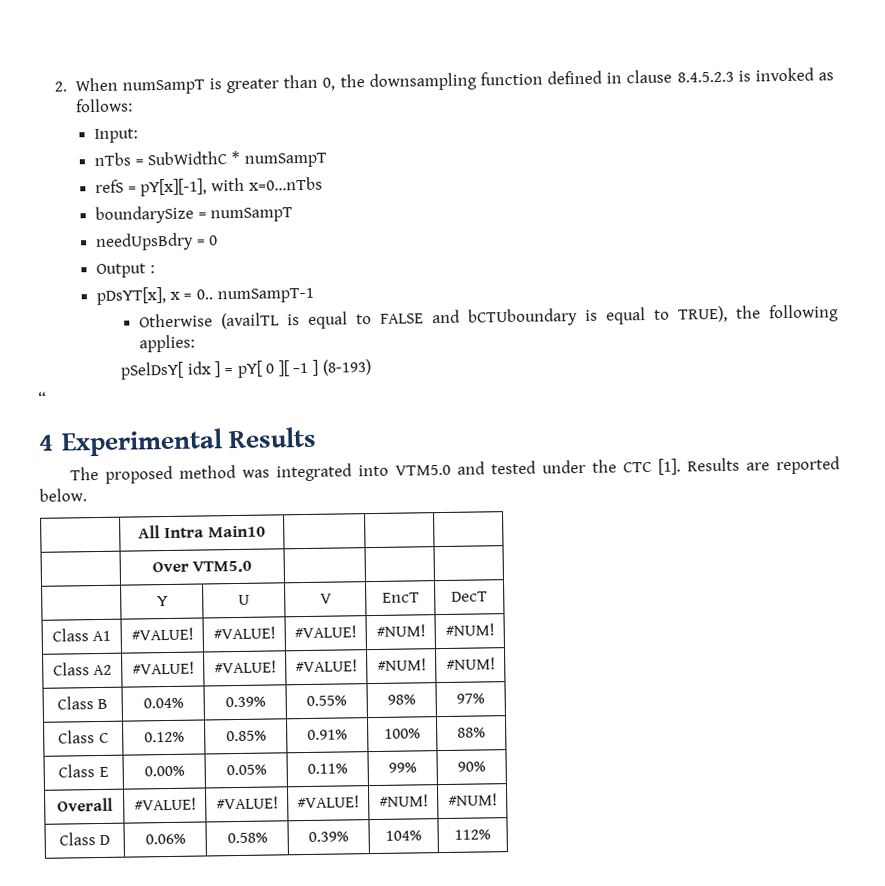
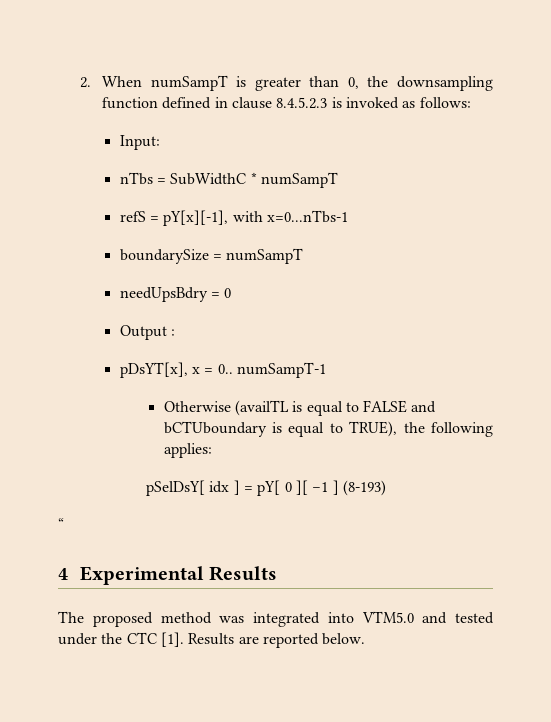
[248,176,323,191] x=0...nTbs -> [266,210,348,223] x=0...nTbs-1
[138,525,266,539] [151,560,253,573] [156,596,168,607] [238,594,250,605] [319,593,332,604] [381,592,420,603] [451,591,488,602] [51,628,112,642] [130,627,194,641] [212,626,276,640] [294,625,357,639] [375,624,426,637] [444,623,495,636] [52,662,113,676] [131,661,195,675] [213,660,277,674] [295,659,358,673] [376,658,427,671] [445,657,496,670] [56,696,109,710] [142,697,184,709] [224,696,266,708] [306,695,347,706] [387,694,416,705] [456,693,485,704] [58,730,109,744] [143,731,185,743] [225,730,267,742] [307,729,348,740] [384,728,421,739] [457,727,486,738] [58,764,109,778] [143,765,185,777] [225,764,267,776] [307,763,348,774] [388,762,417,773] [457,761,486,772] [56,797,113,812] [133,797,197,811] [215,796,279,810] [297,795,360,809] [378,794,429,807] [447,793,498,806] [58,832,111,846] [144,833,186,845] [226,832,268,844] [308,831,349,842] [385,830,422,841] [454,829,491,840] // | All Intra Main10 | | | // | Over VTM5.0 | | | // | Y | U | V | EncT | DecT // Class A1 | #VALUE! | #VALUE! | #VALUE! | #NUM! | #NUM! // Class A2 | #VALUE! | #VALUE! | #VALUE! | #NUM! | #NUM! // Class B | 0.04% | 0.39% | 0.55% | 98% | 97% // Class C | 0.12% | 0.85% | 0.91% | 100% | 88% // Class E | 0.00% | 0.05% | 0.11% | 99% | 90% // Overall | #VALUE! | #VALUE! | #VALUE! | #NUM! | #NUM! // Class D | 0.06% | 0.58% | 0.39% | 104% | 112% -> (366, 639) none

